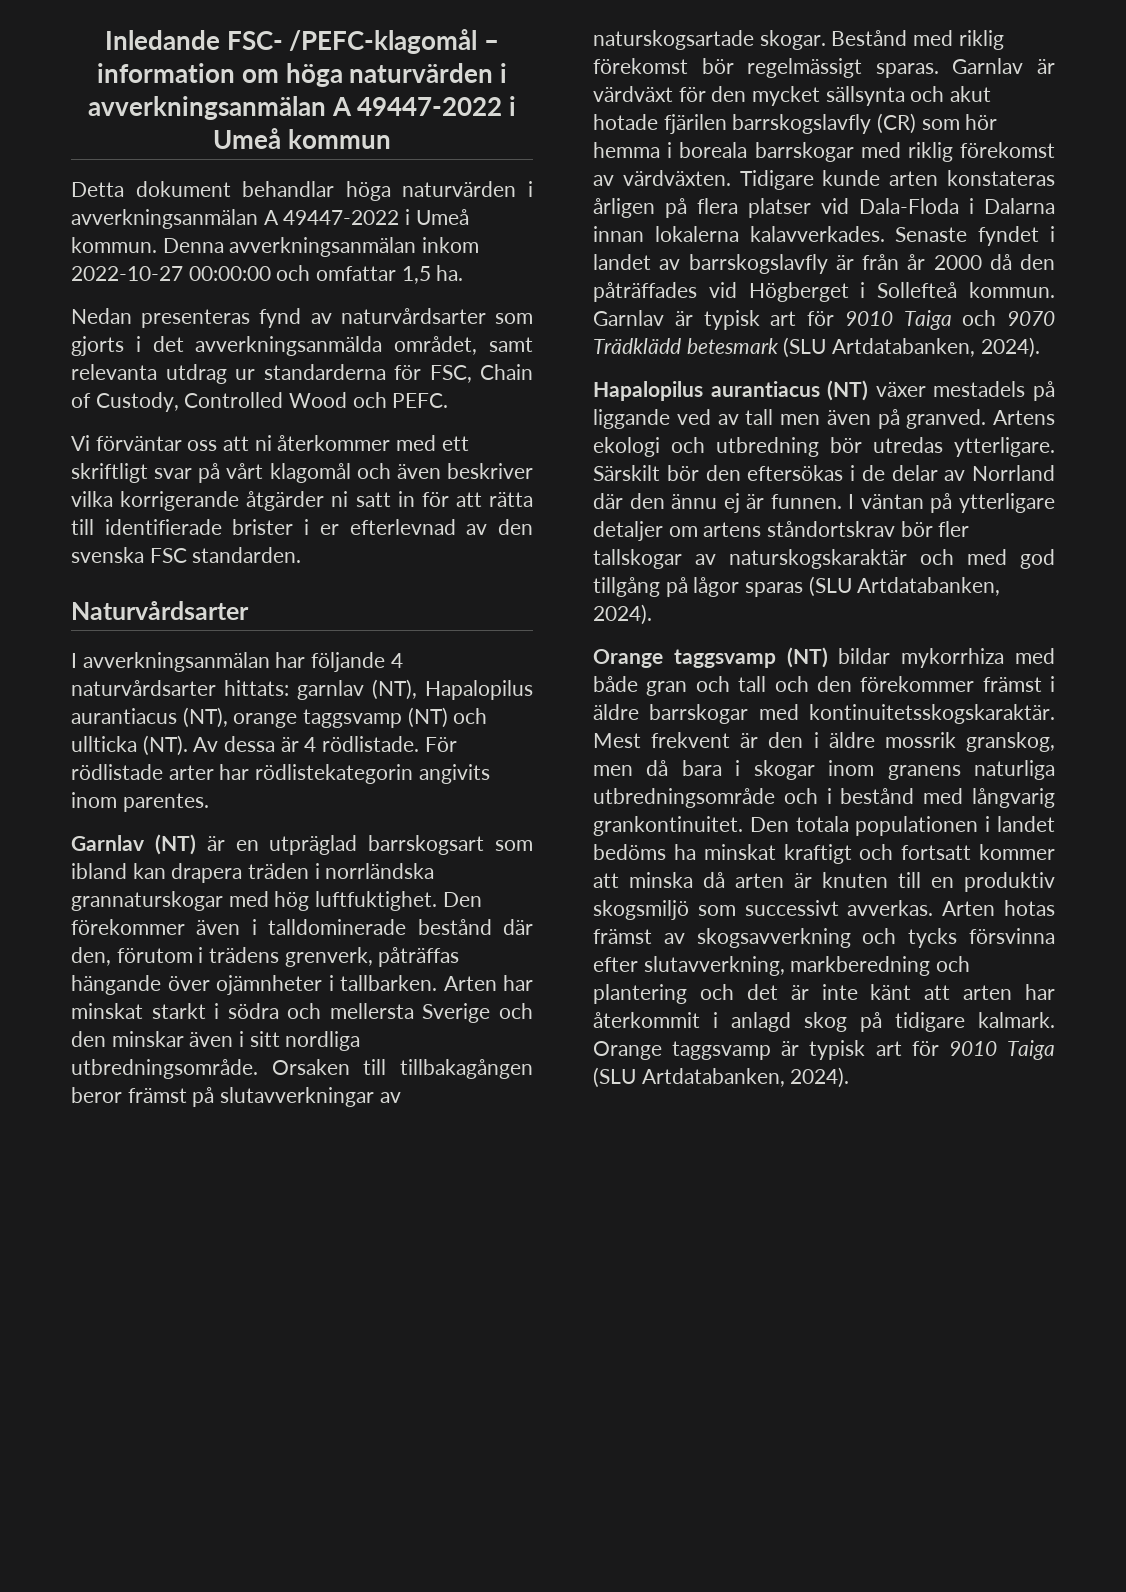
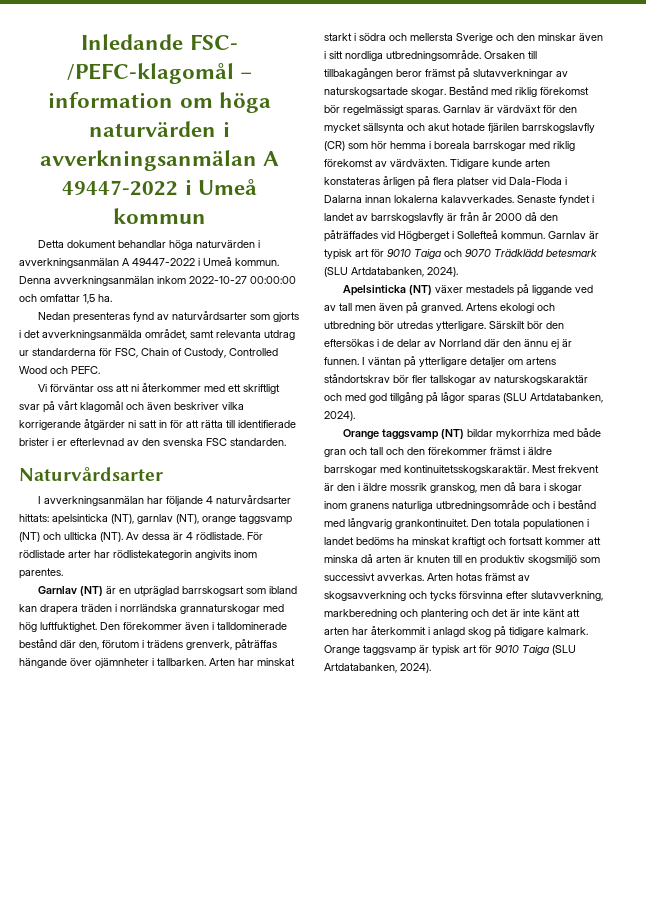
[297,679,533,700] [71,708,177,724] garnlav (NT), Hapalopilus aurantiacus -> [52,514,173,525] apelsinticka (NT), garnlav
[593,381,820,401] Hapalopilus aurantiacus -> [342,285,406,296] Apelsinticka

